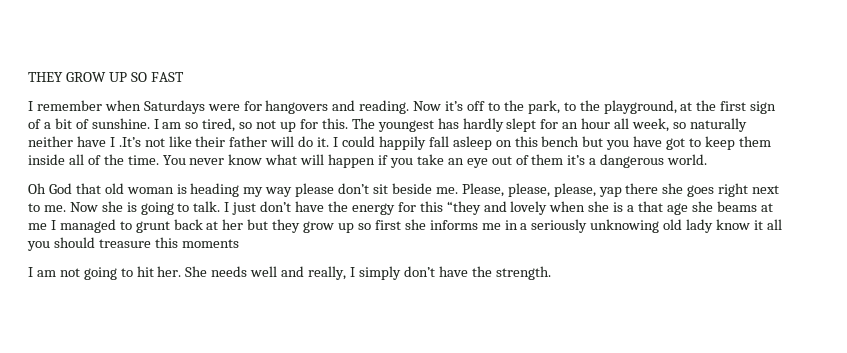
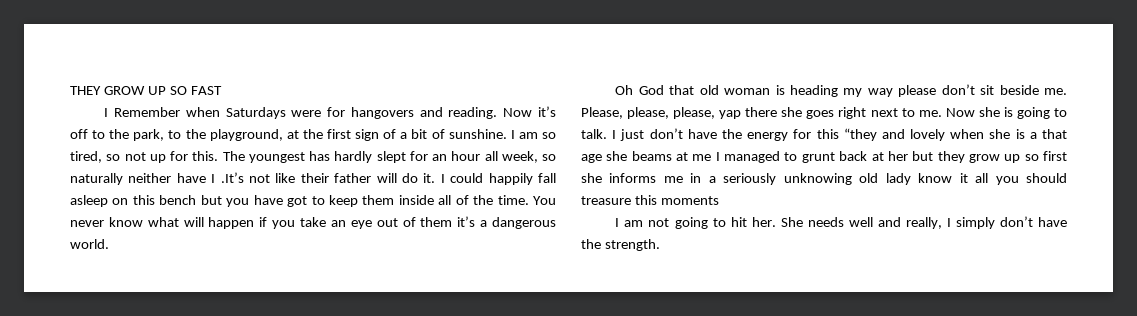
[36,100,102,111] remember -> [114,107,181,117] Remember

